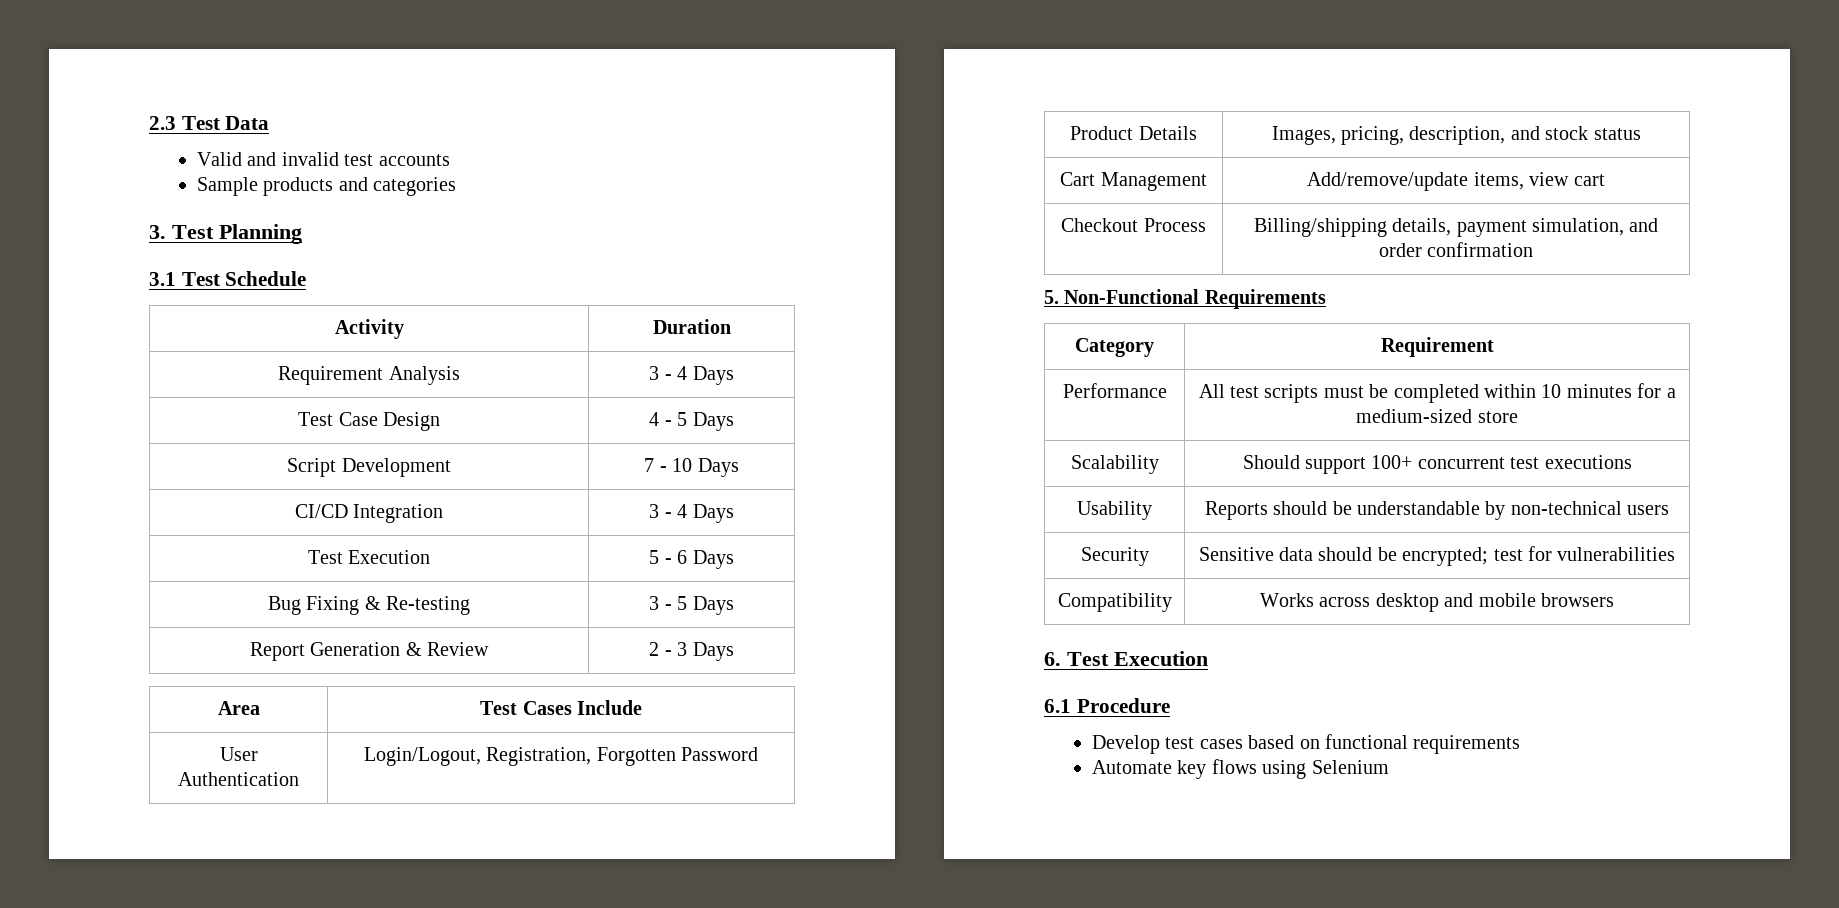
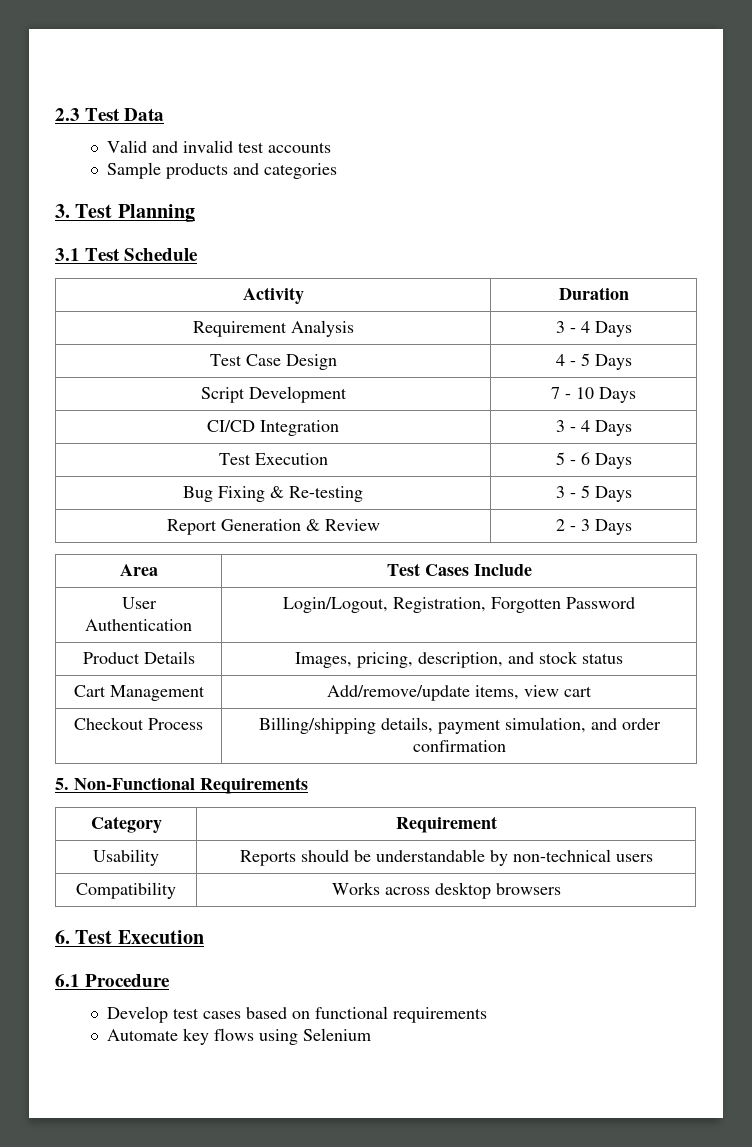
[1062,383,1167,398] [1198,383,1676,403] [1356,409,1518,423] [1070,455,1159,474] [1242,455,1632,474] // Performance | All test scripts must be completed within 10 minutes for a medium-sized store // Scalability | Should support 100+ concurrent test executions -> (497, 824) none
[1080,547,1149,566] [1198,546,1676,566] // Security | Sensitive data should be encrypted; test for vulnerabilities -> (653, 858) none
[1444,593,1536,607] and mobile -> (491, 890) none

